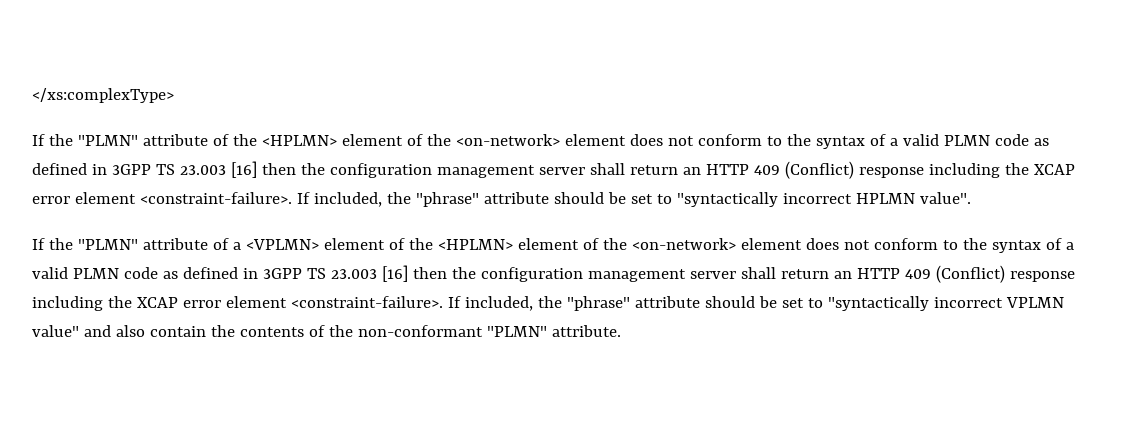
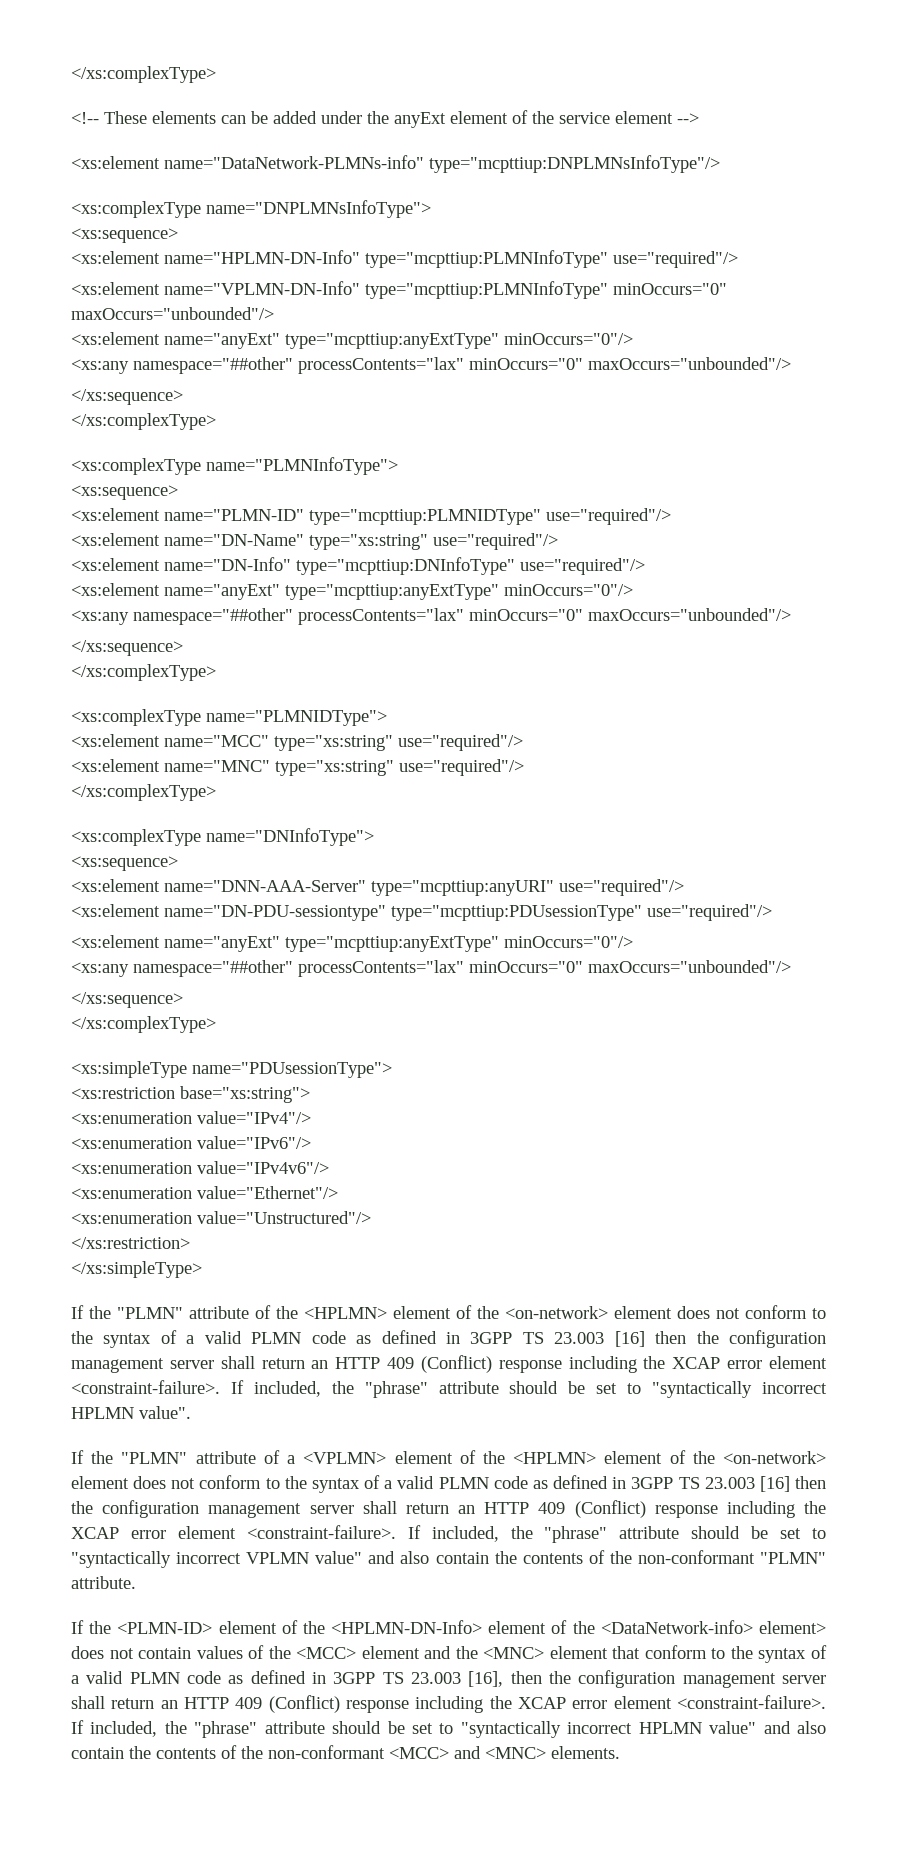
[32,88,174,103] </xs:complexType> -> [71,66,216,83] [71,110,699,128] [71,155,720,173] [71,200,431,218] [71,228,178,243] [71,250,738,268] [71,281,727,299] [71,307,274,320] [71,332,633,349] [71,357,791,374] [71,389,183,405] [71,413,216,430] [71,457,398,475] [71,485,178,500] [71,508,671,525] [71,533,558,550] [71,557,645,575] [71,583,633,600] [71,608,791,625] [71,640,183,656] [71,664,216,681] [71,709,387,726] [71,734,523,751] [71,759,524,776] [71,784,216,801] [71,828,374,846] [71,856,178,871] [71,879,684,896] [71,904,772,921] [71,935,633,952] [71,960,791,977] [71,992,183,1008] [71,1016,216,1033] [71,1061,392,1078] [71,1086,310,1103] [71,1111,311,1124] [71,1136,311,1149] [71,1161,329,1174] [71,1186,338,1199] [71,1211,371,1224] [71,1237,190,1249] [71,1261,202,1278] </xs:complexType> // <!-- These elements can be added under the anyExt element of the service element --> // <xs:element name="DataNetwork-PLMNs-info" type="mcpttiup:DNPLMNsInfoType"/> // <xs:complexType name="DNPLMNsInfoType"> // <xs:sequence> // <xs:element name="HPLMN-DN-Info" type="mcpttiup:PLMNInfoType" use="required"/> // <xs:element name="VPLMN-DN-Info" type="mcpttiup:PLMNInfoType" minOccurs="0" maxOccurs="unbounded"/> // <xs:element name="anyExt" type="mcpttiup:anyExtType" minOccurs="0"/> // <xs:any namespace="##other" processContents="lax" minOccurs="0" maxOccurs="unbounded"/> // </xs:sequence> // </xs:complexType> // <xs:complexType name="PLMNInfoType"> // <xs:sequence> // <xs:element name="PLMN-ID" type="mcpttiup:PLMNIDType" use="required"/> // <xs:element name="DN-Name" type="xs:string" use="required"/> // <xs:element name="DN-Info" type="mcpttiup:DNInfoType" use="required"/> // <xs:element name="anyExt" type="mcpttiup:anyExtType" minOccurs="0"/> // <xs:any namespace="##other" processContents="lax" minOccurs="0" maxOccurs="unbounded"/> // </xs:sequence> // </xs:complexType> // <xs:complexType name="PLMNIDType"> // <xs:element name="MCC" type="xs:string" use="required"/> // <xs:element name="MNC" type="xs:string" use="required"/> // </xs:complexType> // <xs:complexType name="DNInfoType"> // <xs:sequence> // <xs:element name="DNN-AAA-Server" type="mcpttiup:anyURI" use="required"/> // <xs:element name="DN-PDU-sessiontype" type="mcpttiup:PDUsessionType" use="required"/> // <xs:element name="anyExt" type="mcpttiup:anyExtType" minOccurs="0"/> // <xs:any namespace="##other" processContents="lax" minOccurs="0" maxOccurs="unbounded"/> // </xs:sequence> // </xs:complexType> // <xs:simpleType name="PDUsessionType"> // <xs:restriction base="xs:string"> // <xs:enumeration value="IPv4"/> // <xs:enumeration value="IPv6"/> // <xs:enumeration value="IPv4v6"/> // <xs:enumeration value="Ethernet"/> // <xs:enumeration value="Unstructured"/> // </xs:restriction> // </xs:simpleType>
(621, 331) none -> [71,1620,826,1634] [71,1645,827,1663] [71,1670,826,1688] [71,1695,826,1713] [71,1720,827,1738] [71,1745,620,1759] // If the <PLMN-ID> element of the <HPLMN-DN-Info> element of the <DataNetwork-info> element> does not contain values of the <MCC> element and the <MNC> element that conform to the syntax of a valid PLMN code as defined in 3GPP TS 23.003 [16], then the configuration management server shall return an HTTP 409 (Conflict) response including the XCAP error element <constraint-failure>. If included, the "phrase" attribute should be set to "syntactically incorrect HPLMN value" and also contain the contents of the non-conformant <MCC> and <MNC> elements.

